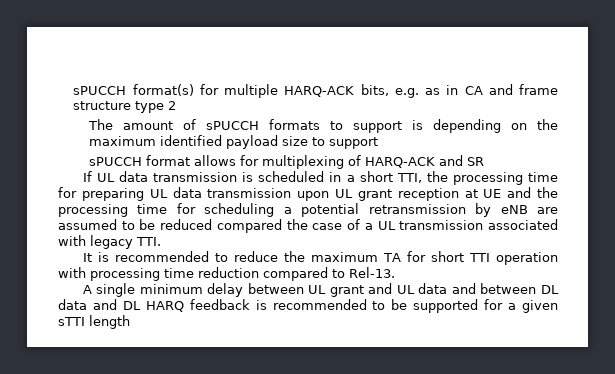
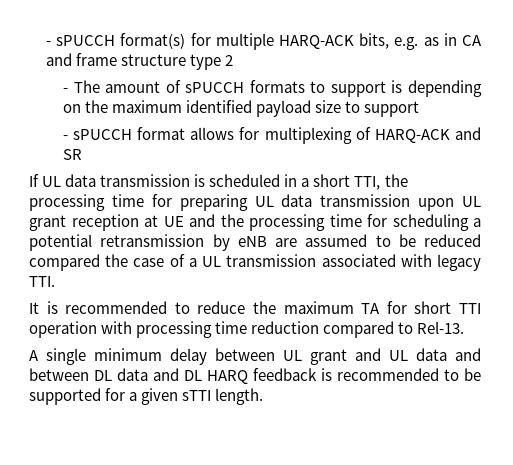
(73, 90) none -> [45,41,51,46] -
(177, 105) none -> [62,88,68,93] -
(378, 143) none -> [62,135,68,140] -
[89,315,130,329] length -> [215,388,264,405] length.

